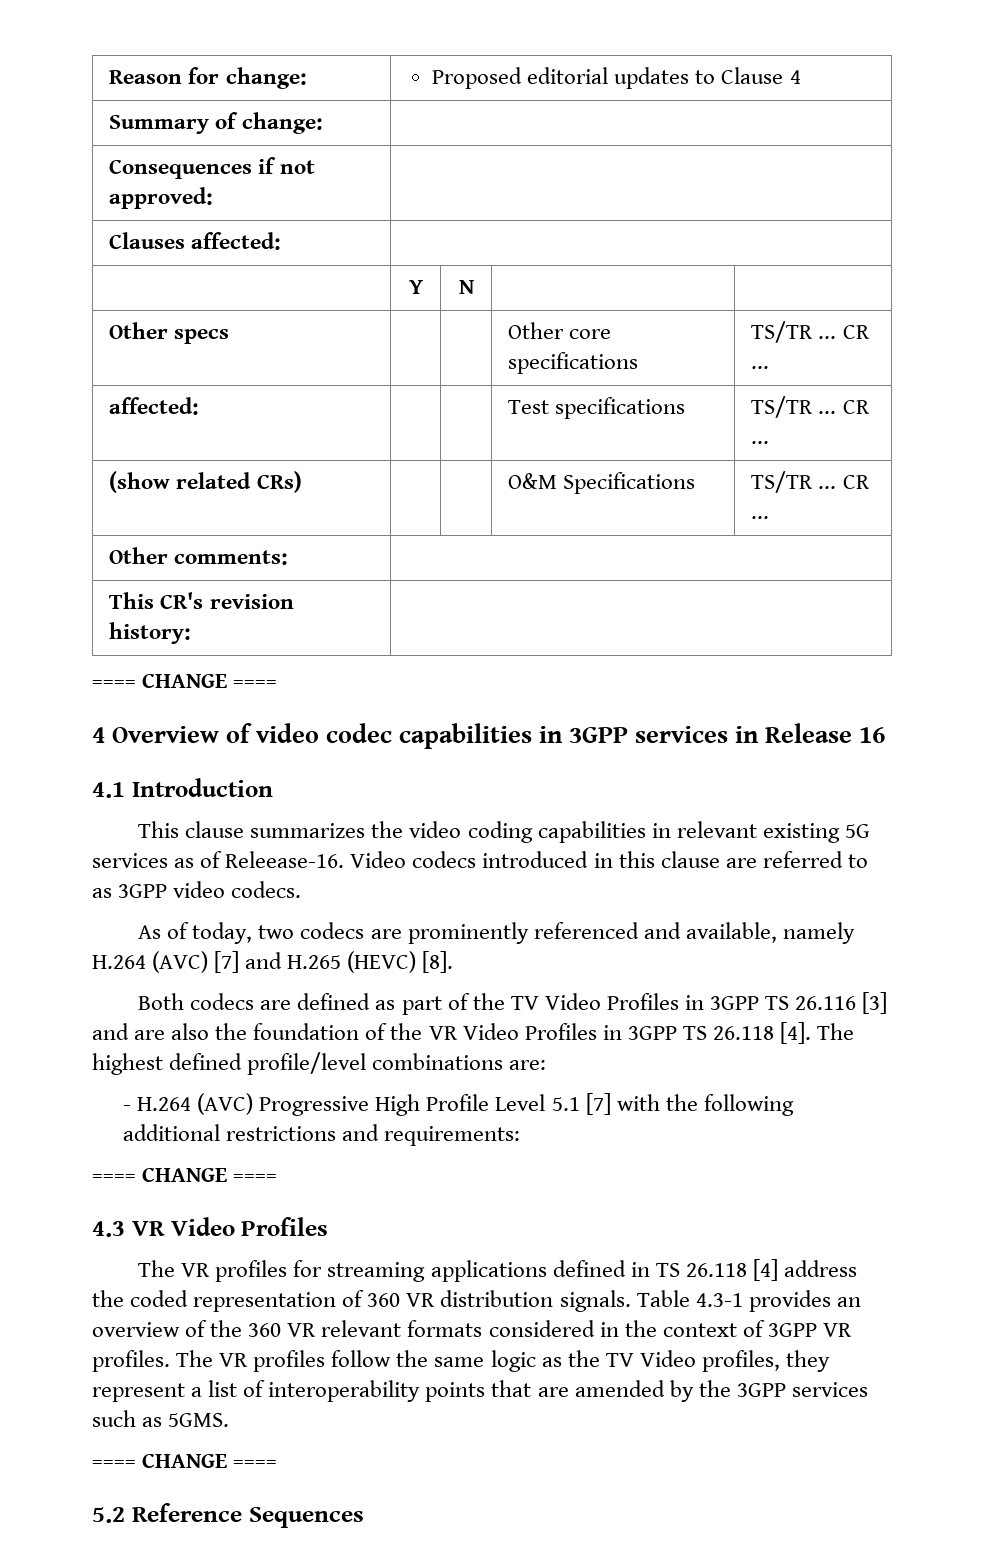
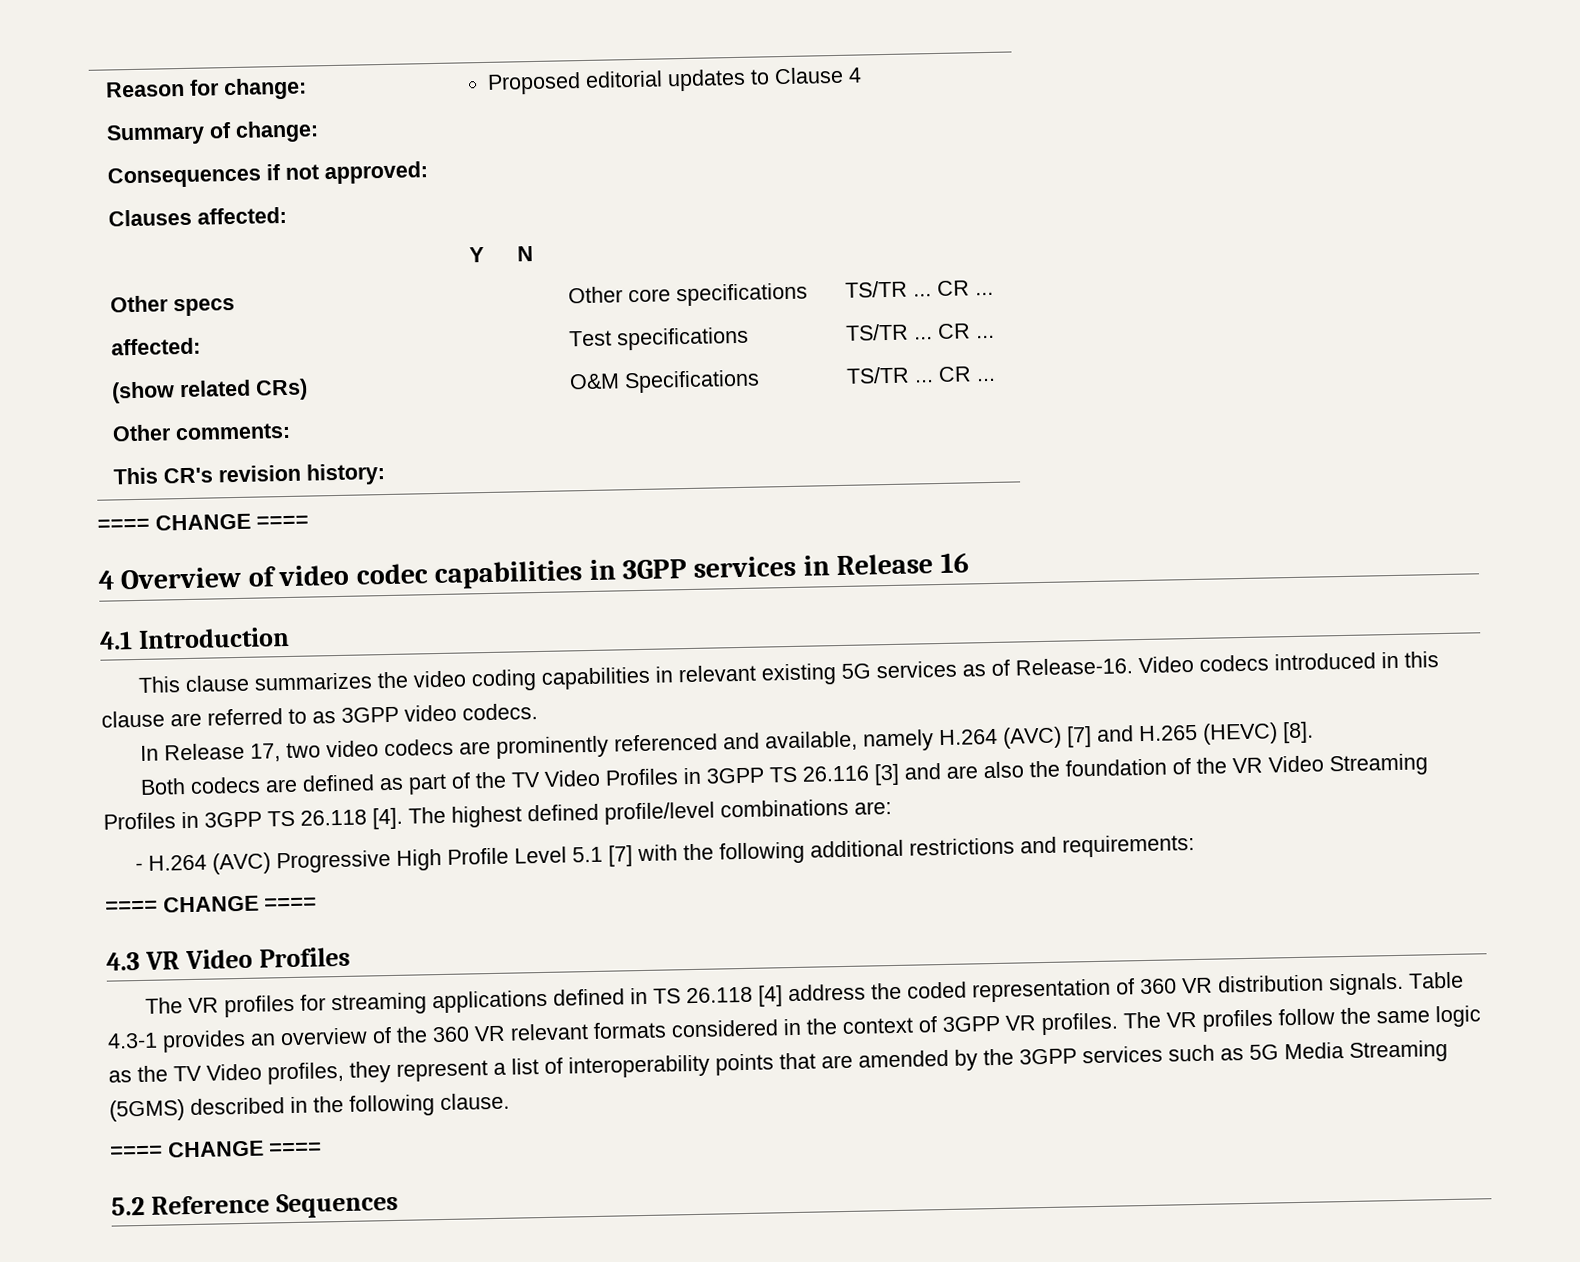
[225,851,345,868] Releease-16. -> [1015,657,1134,676] Release-16.
[138,922,295,944] As of today, two -> [140,740,380,762] In Release 17, two video
(519, 1031) none -> [1329,753,1429,777] Streaming
[168,1413,230,1427] 5GMS. -> [1249,1040,1448,1063] [109,1092,510,1122] 5G Media Streaming (5GMS) described in the following clause.

